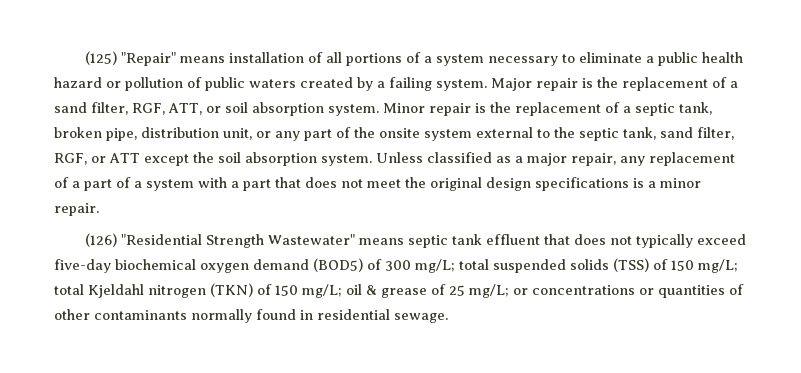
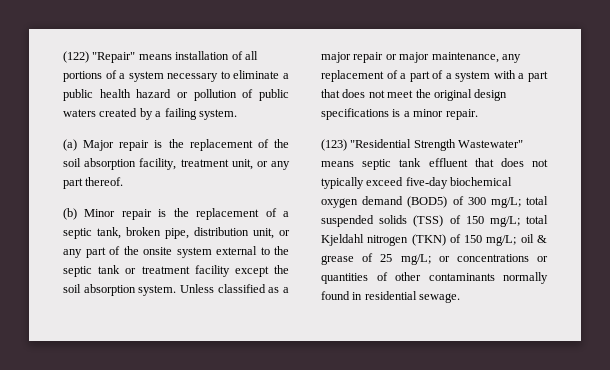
[84,51,117,65] (125) -> [63,51,89,63] (122)
(487, 85) none -> [63,139,77,151] // (a)
[730,81,738,88] [54,102,379,116] a sand filter, RGF, ATT, or soil absorption system. -> [274,139,289,148] [63,158,290,170] [63,177,124,189] [63,208,77,220] the soil absorption facility, treatment unit, or any part thereof. // (b)
[623,127,734,140] [54,153,140,165] tank, sand filter, RGF, or ATT -> [98,265,230,277] tank or treatment facility
[571,153,616,166] repair, -> [353,52,499,63] repair or major maintenance,
[84,233,117,247] (126) -> [321,139,347,151] (123)

